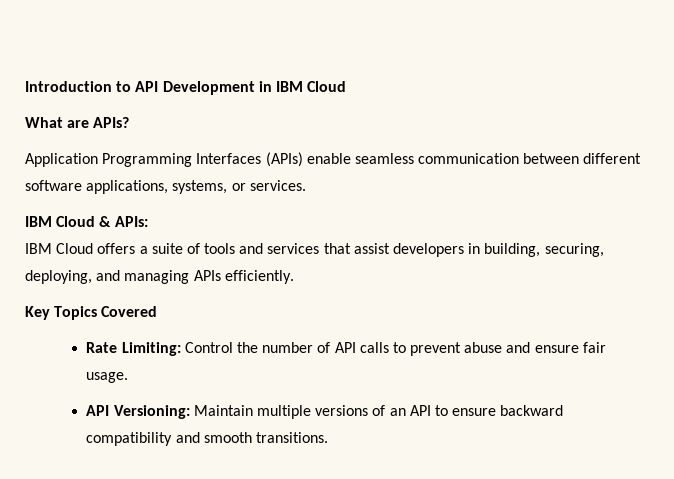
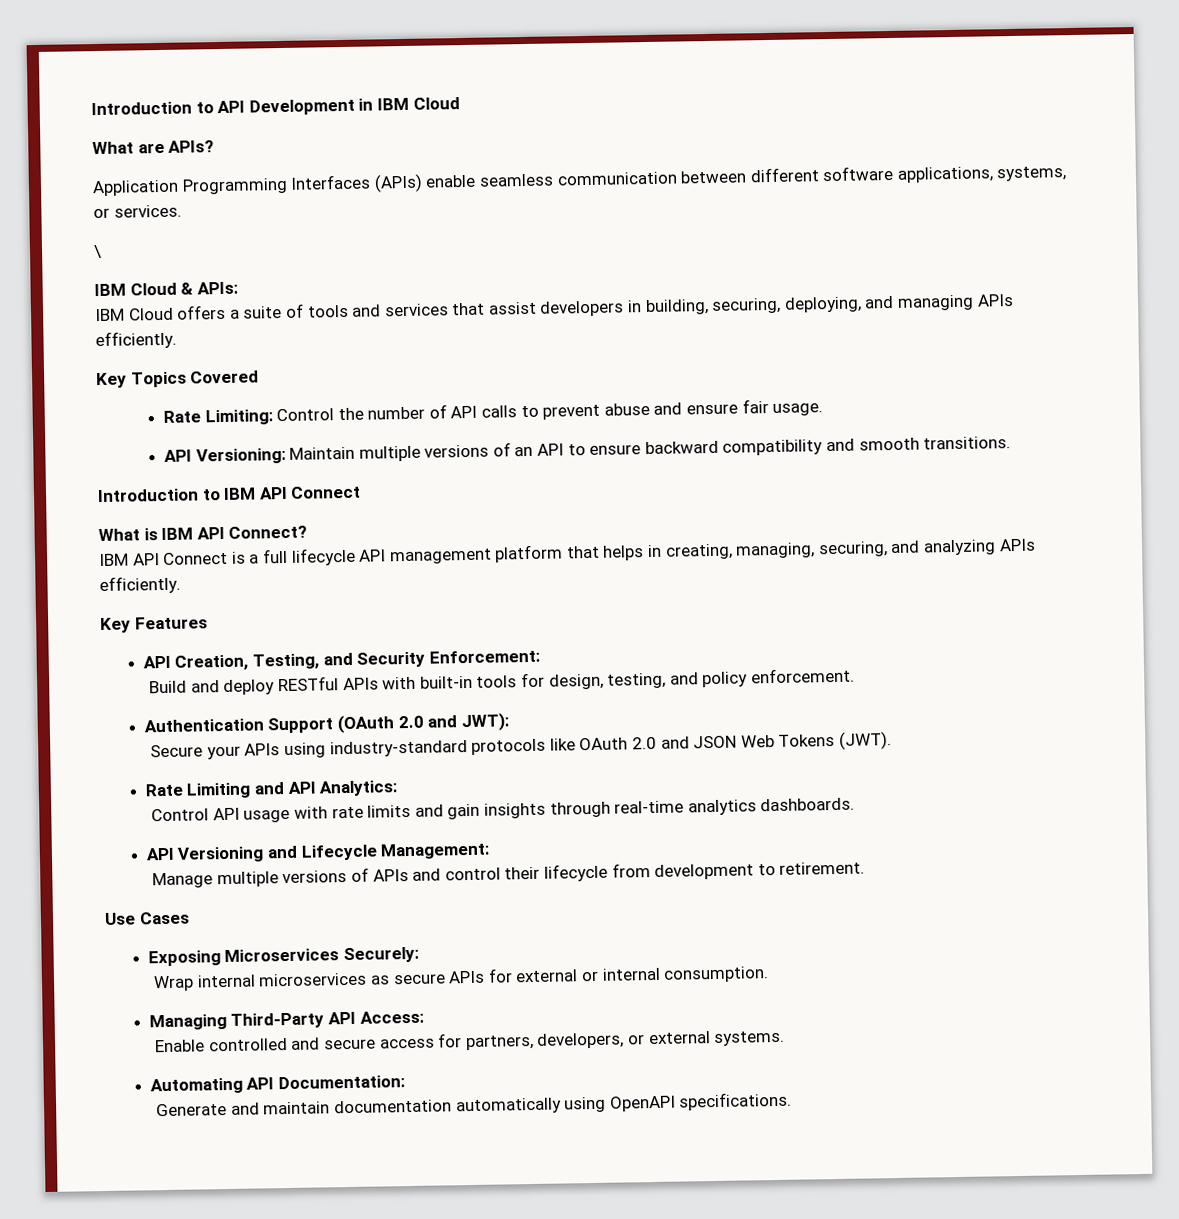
(306, 185) none -> [93,244,102,259] // \
(329, 437) none -> [97,485,362,503] [98,525,308,542] [99,538,1036,567] [99,575,181,595] [100,616,208,634] [142,649,540,671] [149,667,855,696] [143,712,509,734] [150,731,892,760] [144,780,399,799] [151,797,856,823] [145,842,491,863] [152,861,866,889] [104,911,190,925] [147,946,420,967] [153,966,770,992] [148,1010,424,1031] [155,1030,786,1053] [149,1075,406,1095] [156,1091,793,1117] // Introduction to IBM API Connect // What is IBM API Connect? // IBM API Connect is a full lifecycle API management platform that helps in creating, managing, securing, and analyzing APIs efficiently. // Key Features // API Creation, Testing, and Security Enforcement: // Build and deploy RESTful APIs with built-in tools for design, testing, and policy enforcement. // Authentication Support (OAuth 2.0 and JWT): // Secure your APIs using industry-standard protocols like OAuth 2.0 and JSON Web Tokens (JWT). // Rate Limiting and API Analytics: // Control API usage with rate limits and gain insights through real-time analytics dashboards. // API Versioning and Lifecycle Management: // Manage multiple versions of APIs and control their lifecycle from development to retirement. // Use Cases // Exposing Microservices Securely: // Wrap internal microservices as secure APIs for external or internal consumption. // Managing Third-Party API Access: // Enable controlled and secure access for partners, developers, or external systems. // Automating API Documentation: // Generate and maintain documentation automatically using OpenAPI specifications.

